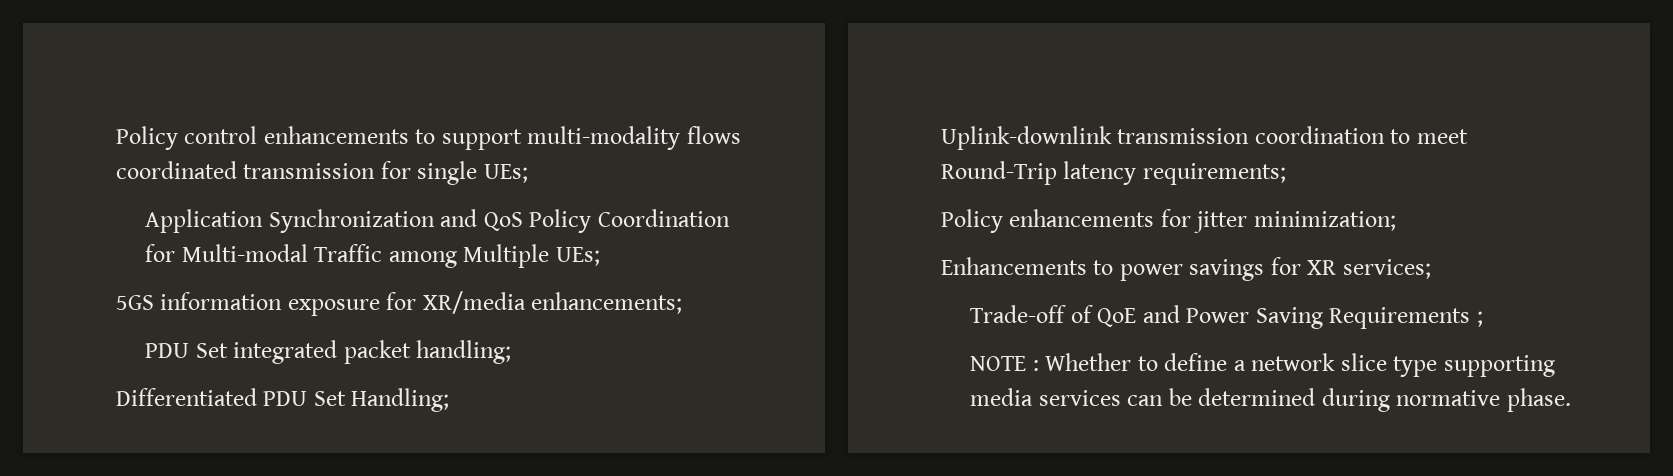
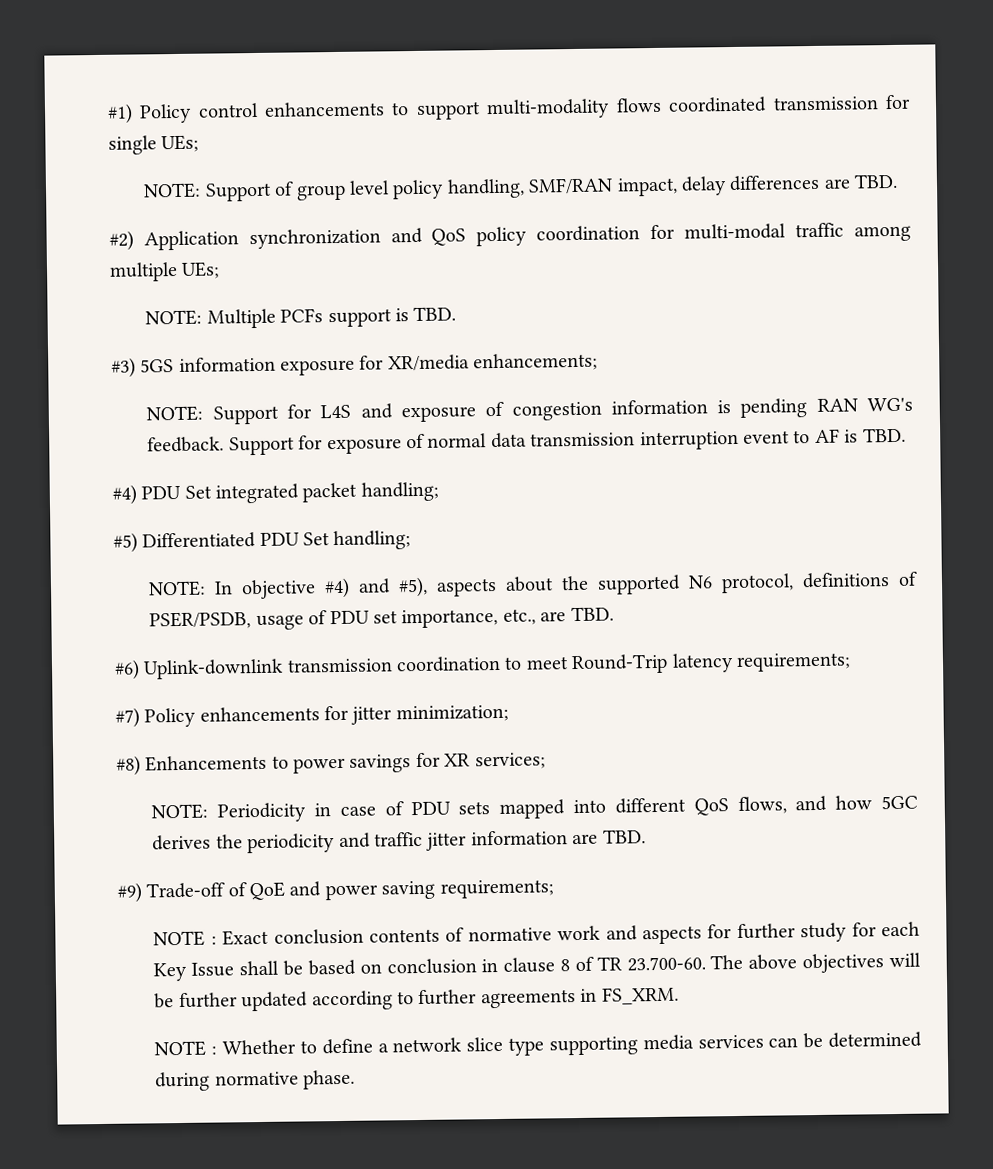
(115, 138) none -> [106,103,133,124] #1)
[145,209,730,233] [145,244,600,268] Application Synchronization and QoS Policy Coordination for Multi-modal Traffic among Multiple UEs; // -> [143,173,899,202] [108,222,911,251] [108,261,221,282] [145,306,457,329] [110,357,136,378] NOTE: Support of group level policy handling, SMF/RAN impact, delay differences are TBD. // #2) Application synchronization and QoS policy coordination for multi-modal traffic among multiple UEs; // NOTE: Multiple PCFs support is TBD. // #3)
(683, 303) none -> [146,397,913,425] [147,427,906,456] [111,484,137,505] NOTE: Support for L4S and exposure of congestion information is pending RAN WG's feedback. Support for exposure of normal data transmission interruption event to AF is TBD. // #4)
(512, 352) none -> [112,532,138,553] #5)
[351,388,450,412] Handling; // -> [333,530,412,551] [148,571,919,600] [149,606,614,631] [113,659,140,680] handling; // NOTE: In objective #4) and #5), aspects about the supported N6 protocol, definitions of PSER/PSDB, usage of PDU set importance, etc., are TBD. // #6)
(1286, 174) none -> [114,707,140,728] #7)
(1396, 221) none -> [115,755,141,776] #8)
[970,305,1483,329] Trade-off of QoE and Power Saving Requirements ; -> [151,795,918,823] [152,829,646,854] [116,879,554,903] [153,921,920,947] [153,952,922,982] [154,986,679,1012] NOTE: Periodicity in case of PDU sets mapped into different QoS flows, and how 5GC derives the periodicity and traffic jitter information are TBD. // #9) Trade-off of QoE and power saving requirements; // NOTE : Exact conclusion contents of normative work and aspects for further study for each Key Issue shall be based on conclusion in clause 8 of TR 23.700-60. The above objectives will be further updated according to further agreements in FS_XRM.

